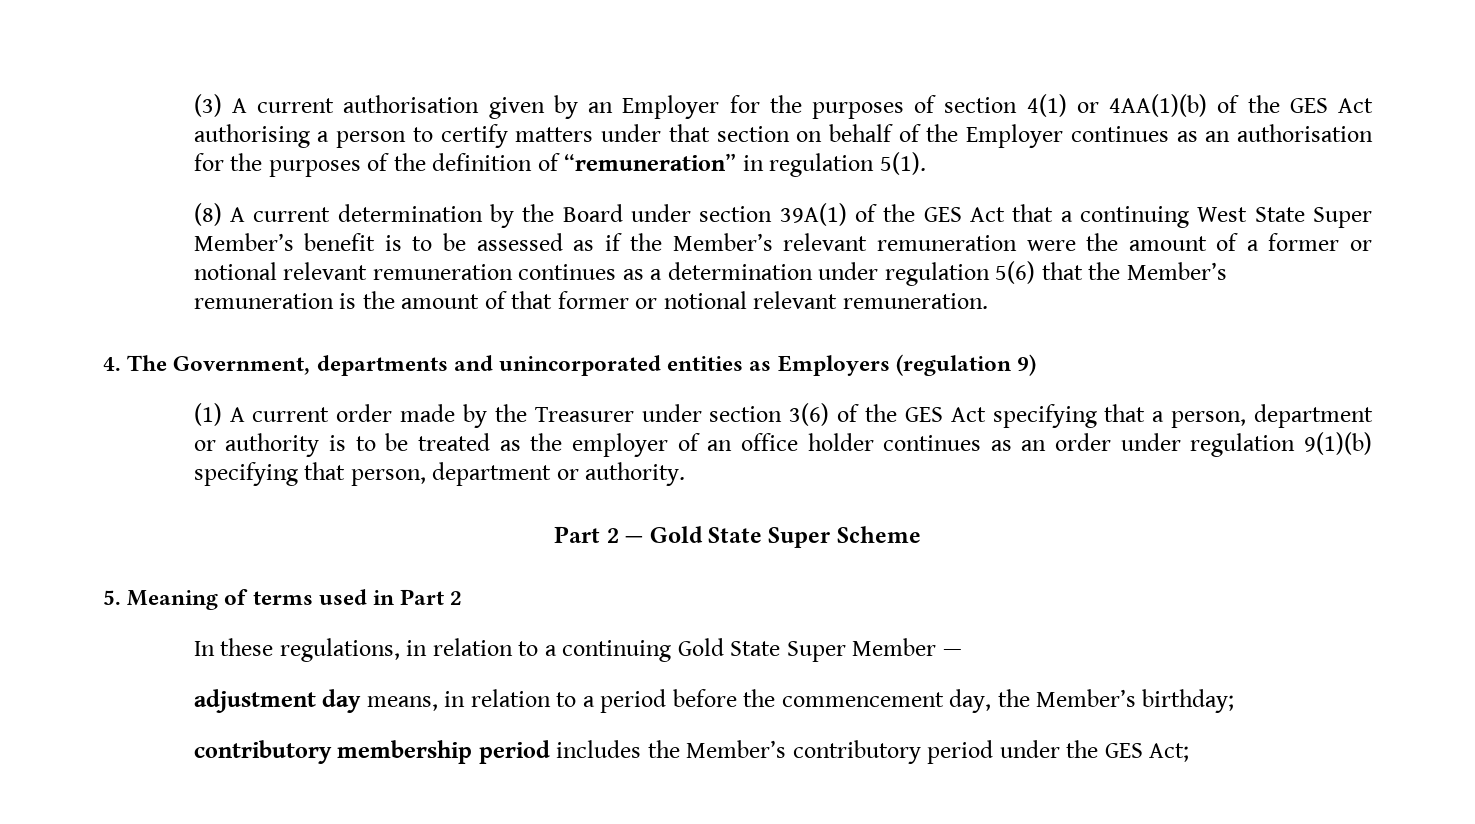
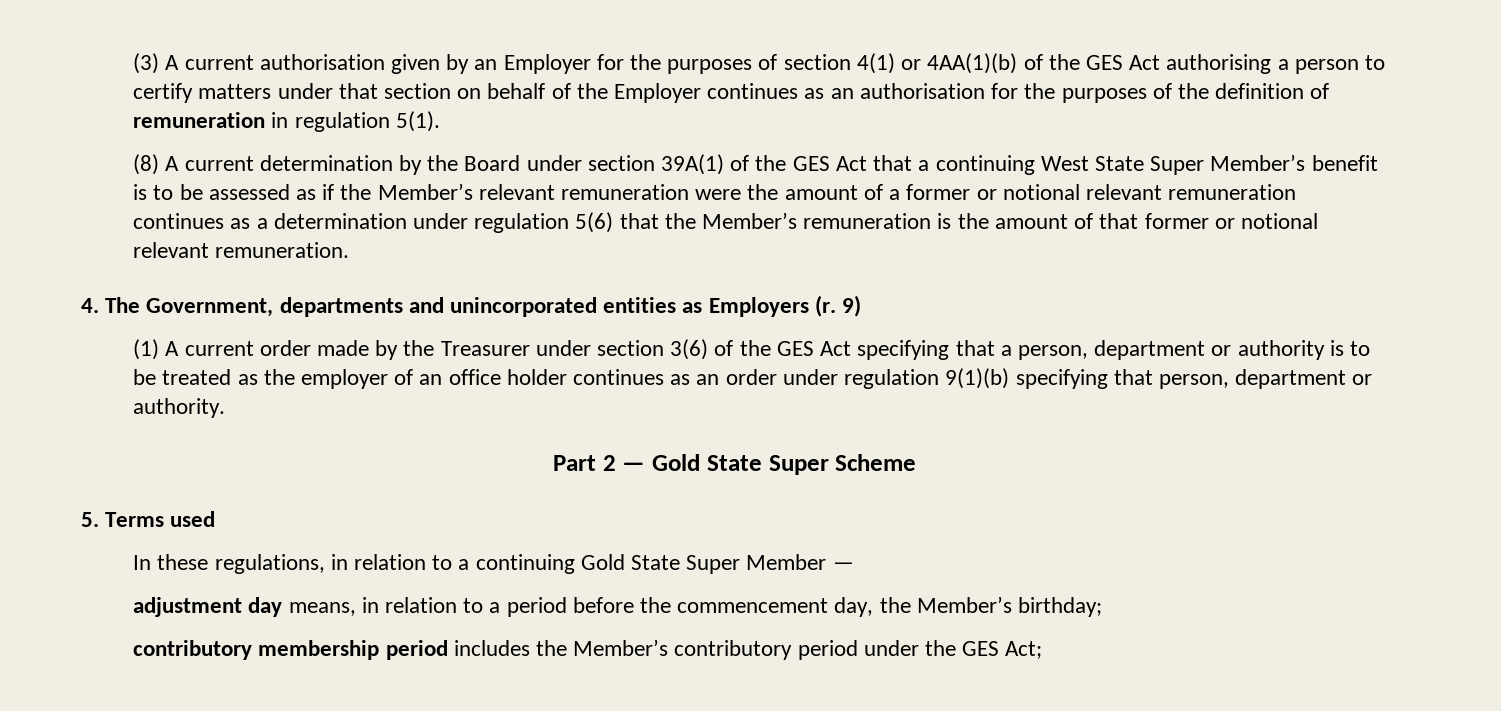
[564,153,737,171] “remuneration” -> [133,112,266,128] remuneration
[895,354,1011,376] (regulation -> [814,295,836,317] (r.
[127,589,463,610] Meaning of terms used in Part 2 -> [105,511,216,527] Terms used

